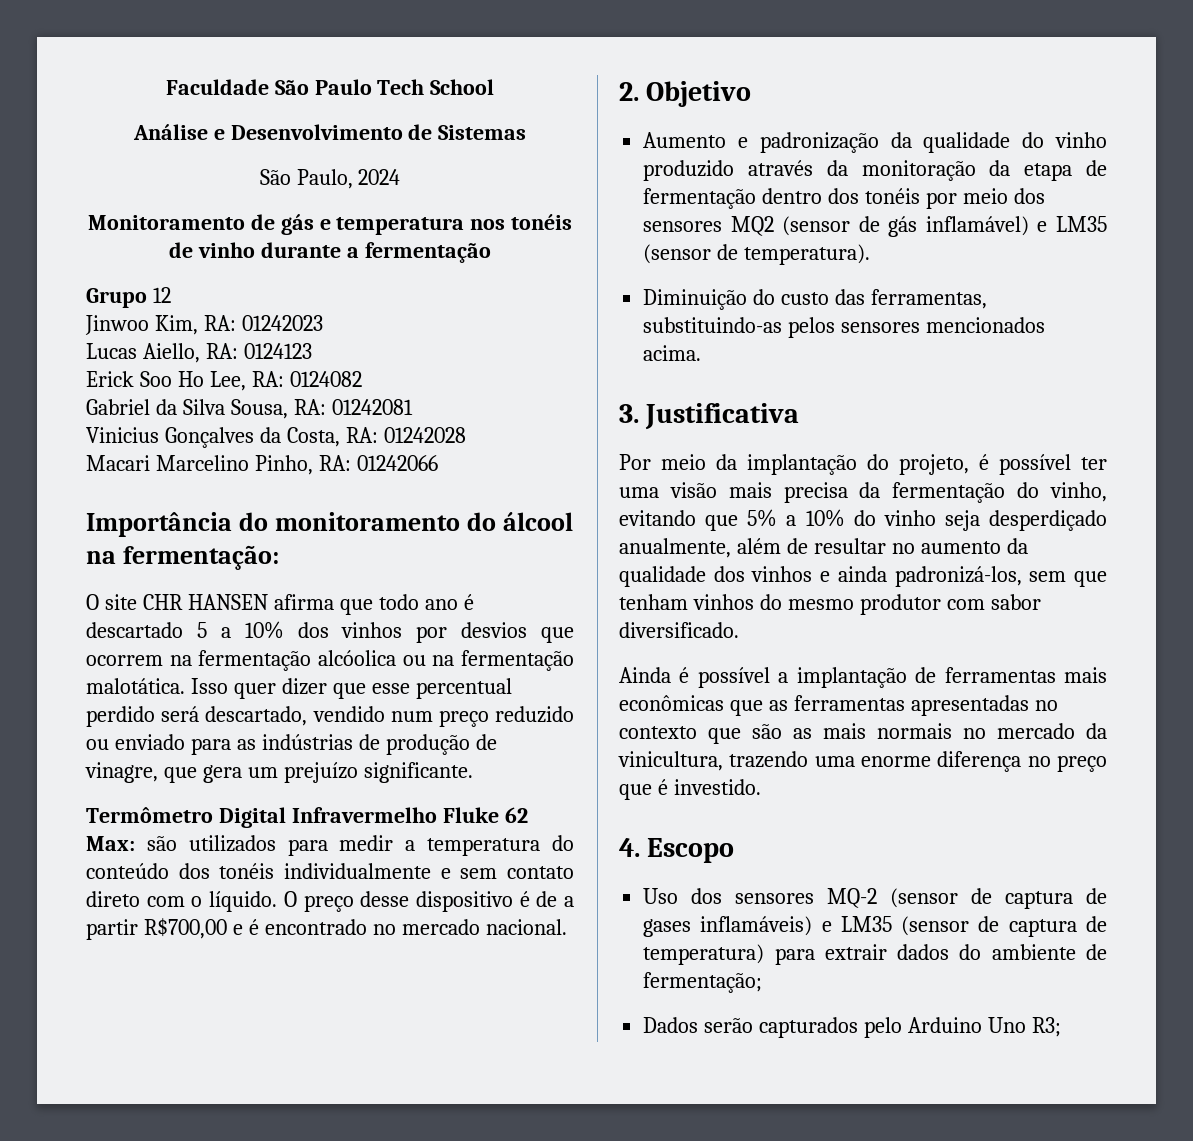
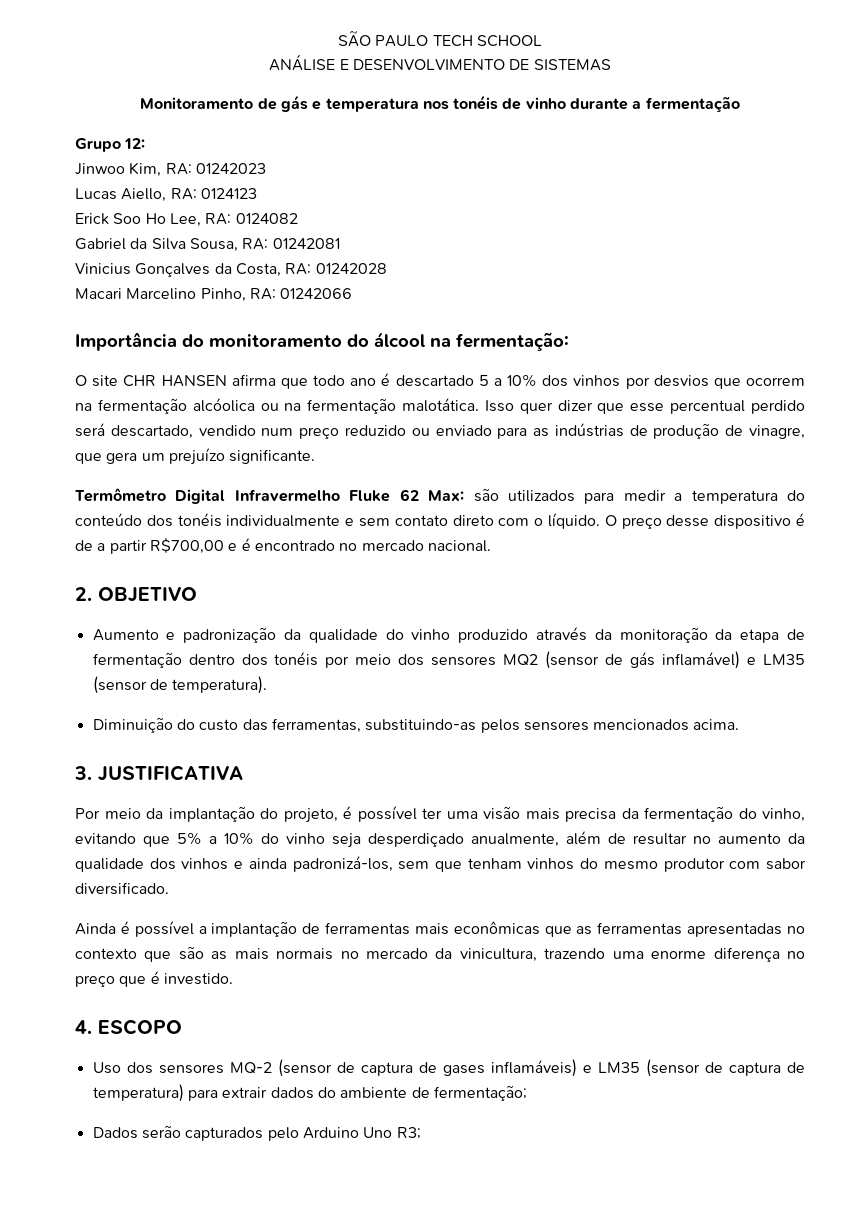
[165,79,495,95] [132,124,527,140] [259,169,401,189] Faculdade São Paulo Tech School // Análise e Desenvolvimento de Sistemas // São Paulo, 2024 -> [338,30,542,47] [269,54,611,71] SÃO PAULO TECH SCHOOL // ANÁLISE E DESENVOLVIMENTO DE SISTEMAS
[152,287,171,303] 12 -> [124,138,146,149] 12:
[646,81,752,107] Objetivo -> [98,587,197,603] OBJETIVO
[645,403,800,430] Justificativa -> [98,765,243,782] JUSTIFICATIVA
[647,838,735,863] Escopo -> [98,1019,182,1035] ESCOPO

